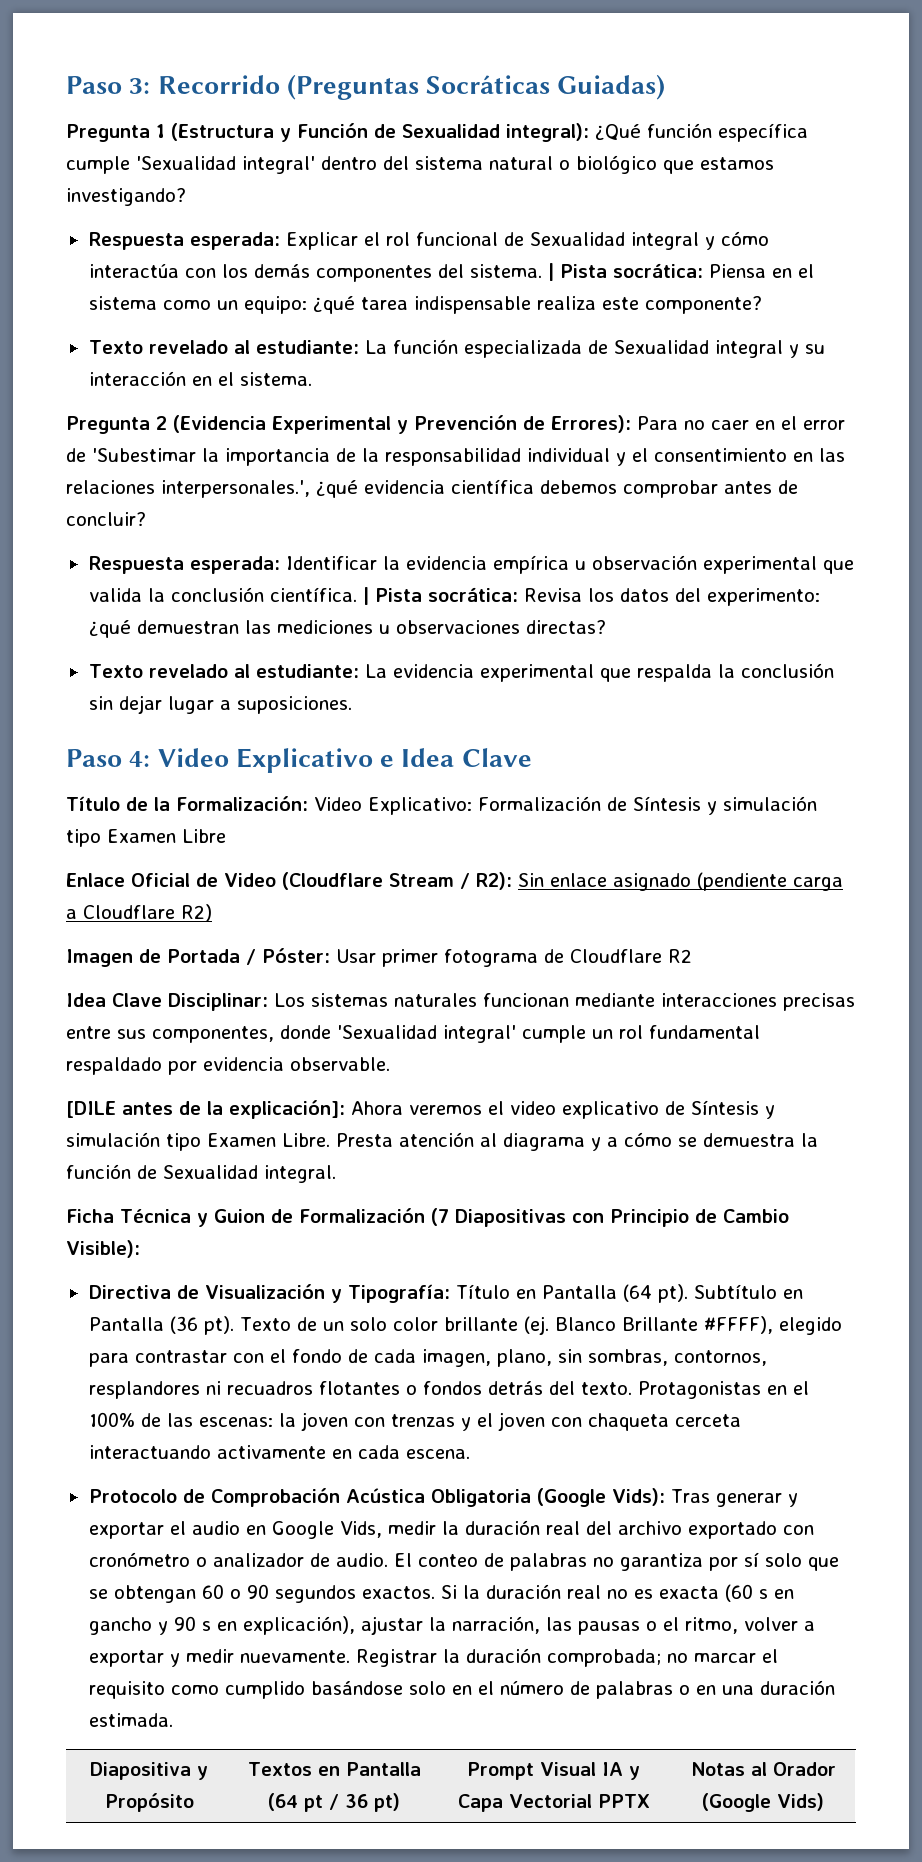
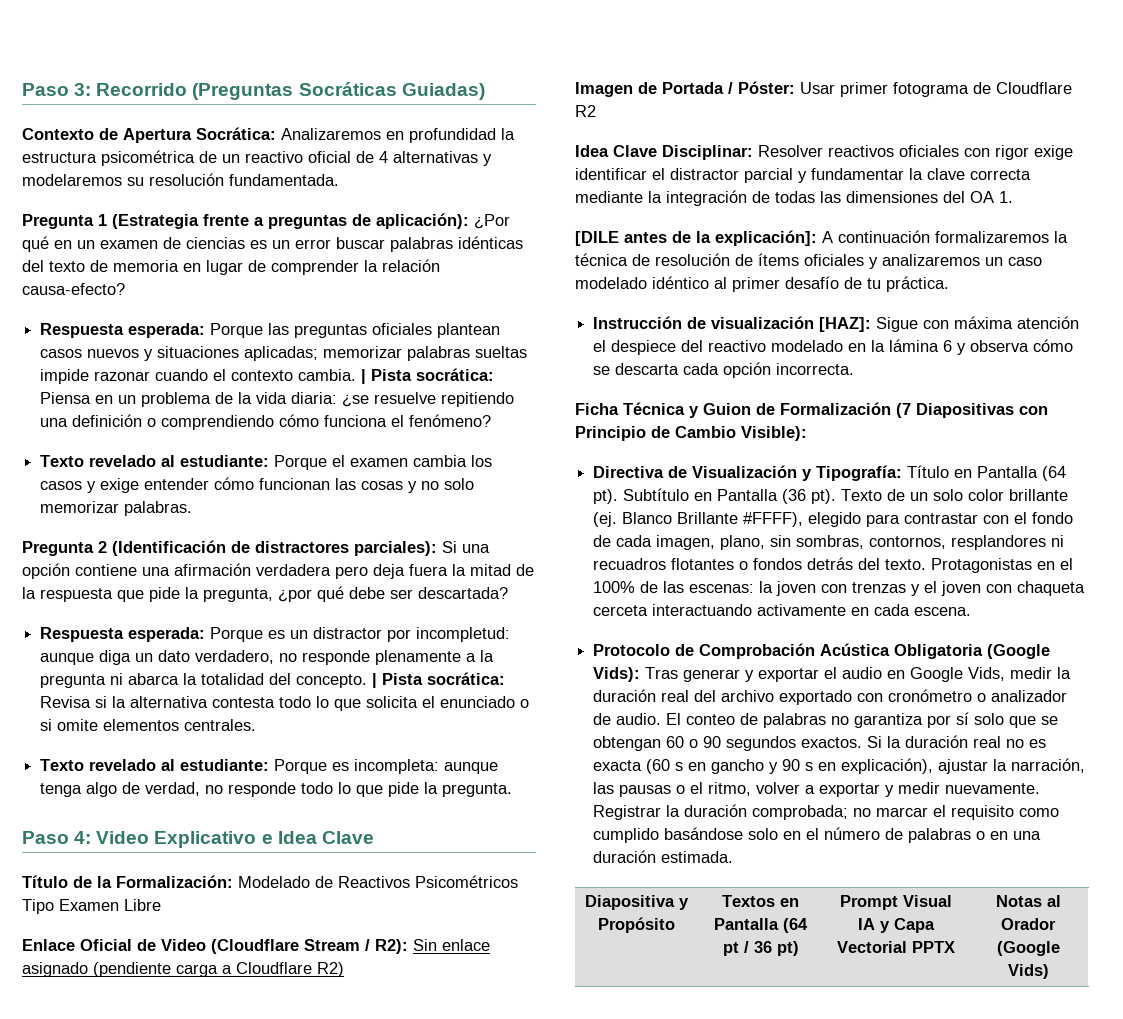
[66,123,808,142] [66,155,774,174] [66,188,186,206] [88,231,769,250] [88,264,542,282] Pregunta 1 (Estructura y Función de Sexualidad integral): ¿Qué función específica cumple 'Sexualidad integral' dentro del sistema natural o biológico que estamos investigando? // Respuesta esperada: Explicar el rol funcional de Sexualidad integral y cómo interactúa con los demás componentes del sistema. -> [22,127,515,143] [22,150,492,166] [22,173,339,186] [22,213,510,229] [22,236,523,252] [22,259,440,275] [22,283,125,295] [40,323,501,338] [40,346,528,361] [40,369,357,384] Contexto de Apertura Socrática: Analizaremos en profundidad la estructura psicométrica de un reactivo oficial de 4 alternativas y modelaremos su resolución fundamentada. // Pregunta 1 (Estrategia frente a preguntas de aplicación): ¿Por qué en un examen de ciencias es un error buscar palabras idénticas del texto de memoria en lugar de comprender la relación causa-efecto? // Respuesta esperada: Porque las preguntas oficiales plantean casos nuevos y situaciones aplicadas; memorizar palabras sueltas impide razonar cuando el contexto cambia.
[797,264,814,278] [88,296,762,314] [88,339,825,358] [88,371,312,386] [66,415,845,434] [66,448,845,466] [66,479,798,498] [66,512,146,526] [88,555,854,574] [88,587,820,606] [88,620,606,638] [88,663,834,682] [88,695,352,714] el sistema como un equipo: ¿qué tarea indispensable realiza este componente? // Texto revelado al estudiante: La función especializada de Sexualidad integral y su interacción en el sistema. // Pregunta 2 (Evidencia Experimental y Prevención de Errores): Para no caer en el error de 'Subestimar la importancia de la responsabilidad individual y el consentimiento en las relaciones interpersonales.', ¿qué evidencia científica debemos comprobar antes de concluir? // Respuesta esperada: Identificar la evidencia empírica u observación experimental que valida la conclusión científica. | Pista socrática: Revisa los datos del experimento: ¿qué demuestran las mediciones u observaciones directas? // Texto revelado al estudiante: La evidencia experimental que respalda la conclusión sin dejar lugar a suposiciones. -> [118,392,515,407] [40,414,492,430] [40,455,493,470] [40,477,475,493] [40,501,193,516] [22,540,490,556] [22,563,534,579] [22,586,508,602] [40,627,511,642] [40,650,495,665] [40,672,506,688] [40,696,530,711] [40,719,257,731] [40,759,499,774] [40,782,513,797] un problema de la vida diaria: ¿se resuelve repitiendo una definición o comprendiendo cómo funciona el fenómeno? // Texto revelado al estudiante: Porque el examen cambia los casos y exige entender cómo funcionan las cosas y no solo memorizar palabras. // Pregunta 2 (Identificación de distractores parciales): Si una opción contiene una afirmación verdadera pero deja fuera la mitad de la respuesta que pide la pregunta, ¿por qué debe ser descartada? // Respuesta esperada: Porque es un distractor por incompletud: aunque diga un dato verdadero, no responde plenamente a la pregunta ni abarca la totalidad del concepto. | Pista socrática: Revisa si la alternativa contesta todo lo que solicita el enunciado o si omite elementos centrales. // Texto revelado al estudiante: Porque es incompleta: aunque tenga algo de verdad, no responde todo lo que pide la pregunta.
[314,796,817,815] [66,829,101,847] Video Explicativo: Formalización de Síntesis y simulación tipo -> [238,875,518,888] [22,899,54,914] Modelado de Reactivos Psicométricos Tipo
[274,993,855,1011] [66,1025,760,1043] [66,1057,390,1075] Los sistemas naturales funcionan mediante interacciones precisas entre sus componentes, donde 'Sexualidad integral' cumple un rol fundamental respaldado por evidencia observable. -> [758,145,1073,160] [575,168,1031,183] [575,190,1013,206] Resolver reactivos oficiales con rigor exige identificar el distractor parcial y fundamentar la clave correcta mediante la integración de todas las dimensiones del OA 1.
[351,1100,775,1119] [66,1132,818,1151] [66,1164,336,1183] Ahora veremos el video explicativo de Síntesis y simulación tipo Examen Libre. Presta atención al diagrama y a cómo se demuestra la función de Sexualidad integral. -> [822,230,1068,243] [575,253,1042,269] [575,276,949,292] [593,316,1080,332] [593,339,1074,355] [593,362,855,378] A continuación formalizaremos la técnica de resolución de ítems oficiales y analizaremos un caso modelado idéntico al primer desafío de tu práctica. // Instrucción de visualización [HAZ]: Sigue con máxima atención el despiece del reactivo modelado en la lámina 6 y observa cómo se descarta cada opción incorrecta.

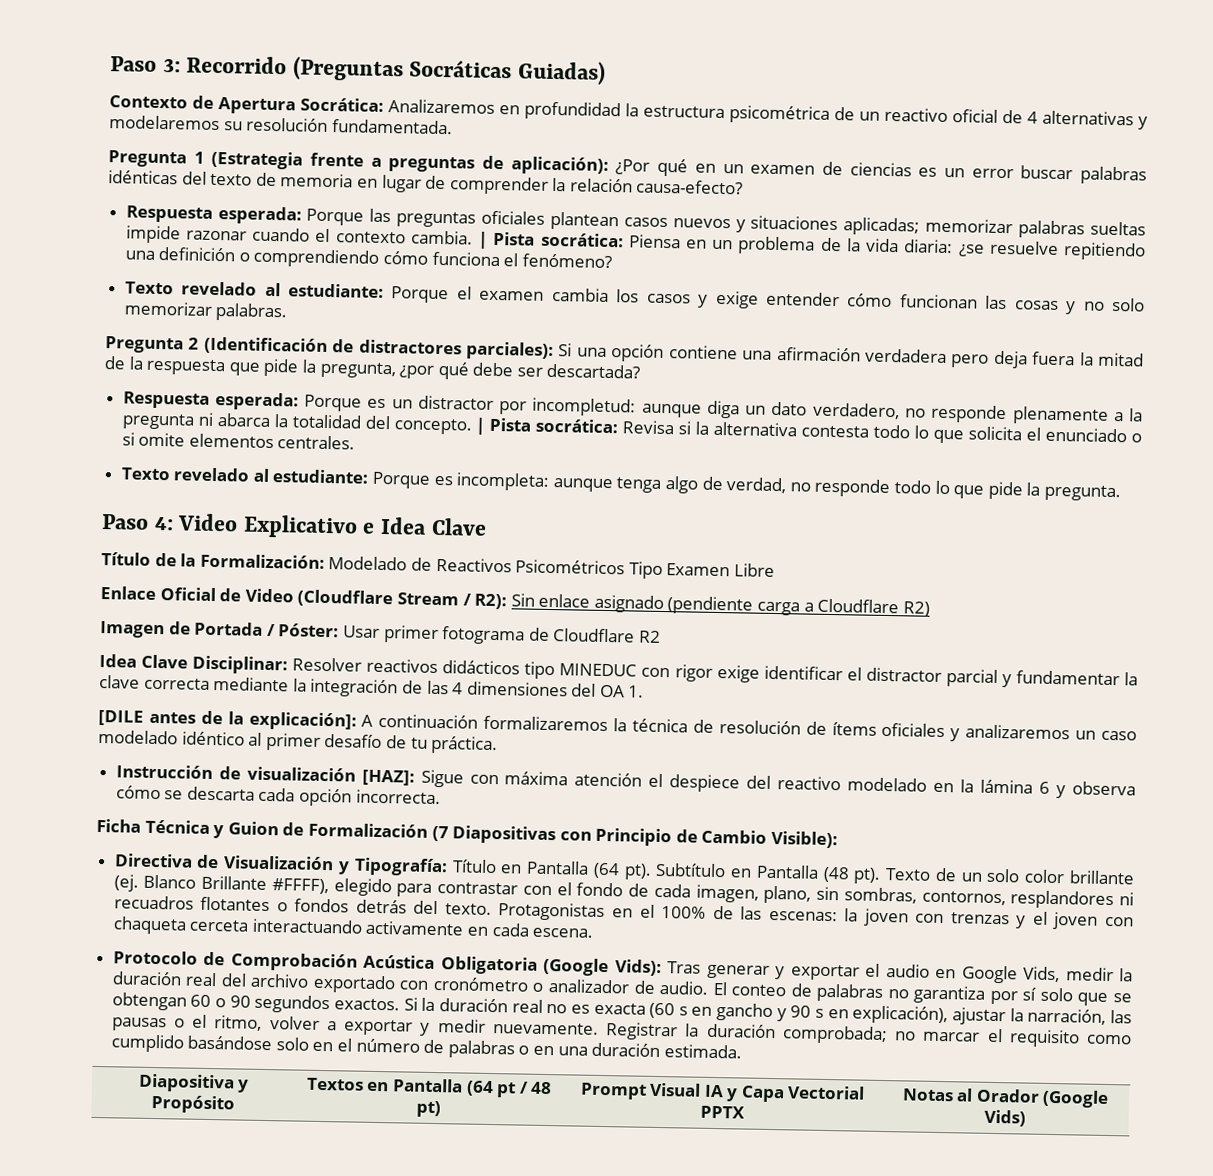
[899,145,959,157] oficiales -> [442,660,638,680] didácticos tipo MINEDUC
[775,191,841,203] todas las -> [426,680,464,695] las 4
[782,489,807,504] (36 -> [822,866,850,883] (48
[753,941,772,953] 36 -> [530,1081,553,1095] 48

